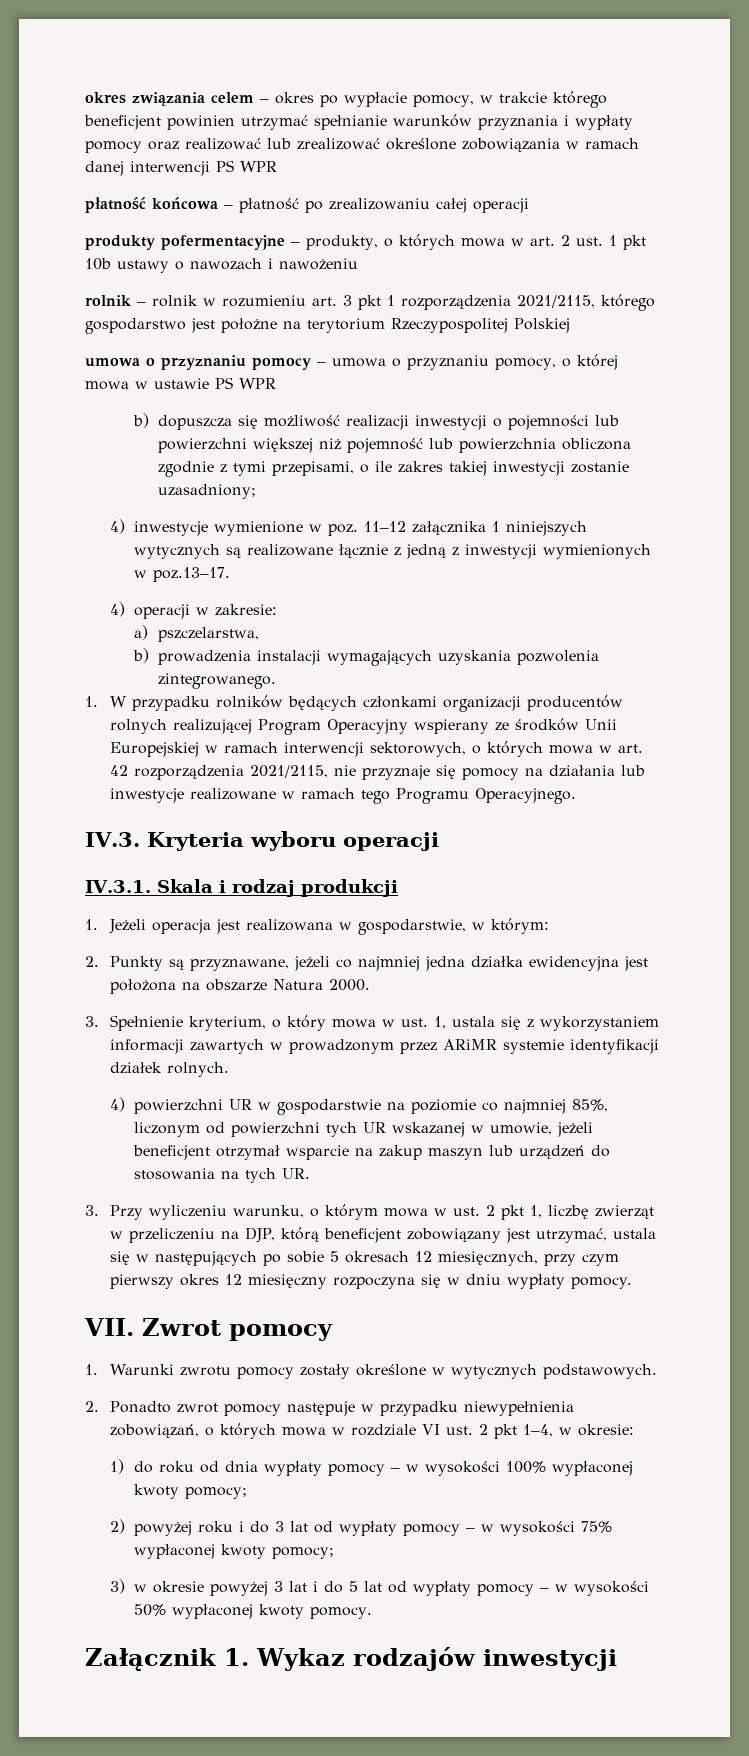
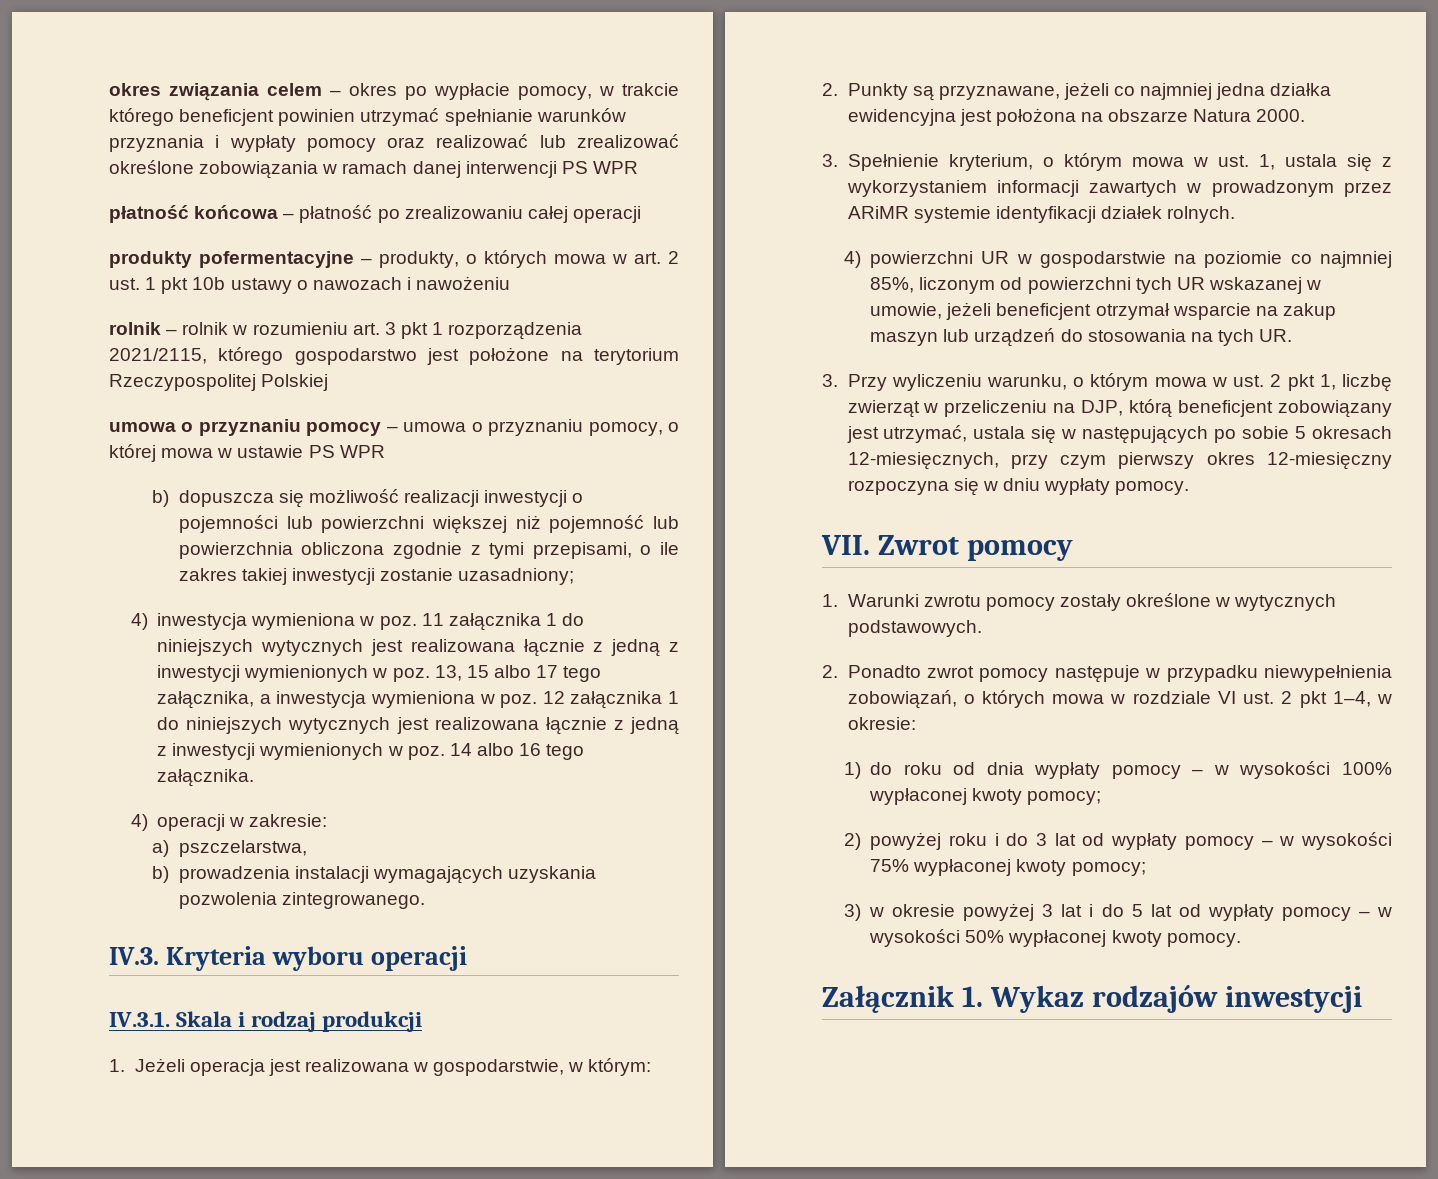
[221,318,277,333] położne -> [469,347,550,365] położone
[133,521,587,536] [133,544,651,559] [133,567,230,582] inwestycje wymienione w poz. 11–12 załącznika 1 niniejszych wytycznych są realizowane łącznie z jedną z inwestycji wymienionych w poz.13–17. -> [157,613,585,631] [157,639,679,657] [157,665,602,682] [157,691,679,709] [157,717,679,735] [157,743,585,760] [157,769,255,787] inwestycja wymieniona w poz. 11 załącznika 1 do niniejszych wytycznych jest realizowana łącznie z jedną z inwestycji wymienionych w poz. 13, 15 albo 17 tego załącznika, a inwestycja wymieniona w poz. 12 załącznika 1 do niniejszych wytycznych jest realizowana łącznie z jedną z inwestycji wymienionych w poz. 14 albo 16 tego załącznika.
[85,695,623,712] [109,718,617,735] [109,741,643,757] [109,765,645,780] [109,788,576,804] // 1. W przypadku rolników będących członkami organizacji producentów rolnych realizującej Program Operacyjny wspierany ze środków Unii Europejskiej w ramach interwencji sektorowych, o których mowa w art. 42 rozporządzenia 2021/2115, nie przyznaje się pomocy na działania lub inwestycje realizowane w ramach tego Programu Operacyjnego. -> (425, 900) none
[286,1015,326,1031] który -> [1063,153,1122,171] którym
[414,1251,538,1266] 12 miesięcznych, -> [847,452,999,470] 12-miesięcznych,
[224,1274,327,1289] 12 miesięczny -> [1267,452,1392,470] 12-miesięczny

